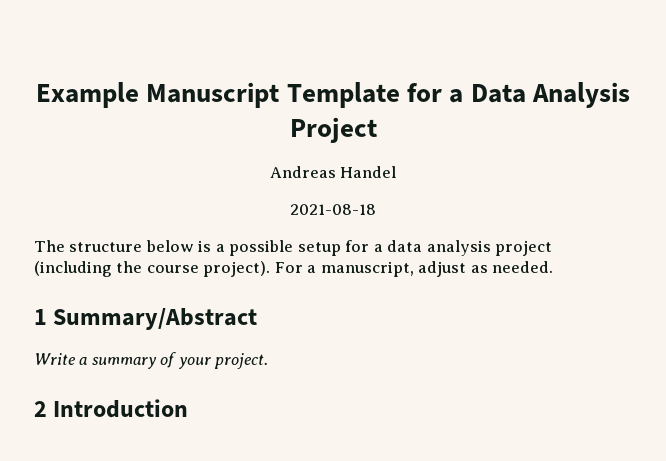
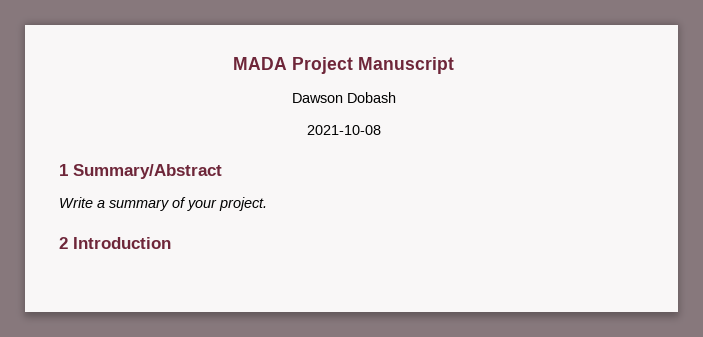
[36,82,140,108] Example -> [233,57,353,74] MADA Project
[286,82,630,108] [289,117,377,143] [269,166,397,178] [290,204,376,215] [34,240,553,256] [34,261,554,277] Template for a Data Analysis Project // Andreas Handel // 2021-08-18 // The structure below is a possible setup for a data analysis project (including the course project). For a manuscript, adjust as needed. -> [291,92,396,103] [306,125,381,135] // Dawson Dobash // 2021-10-08

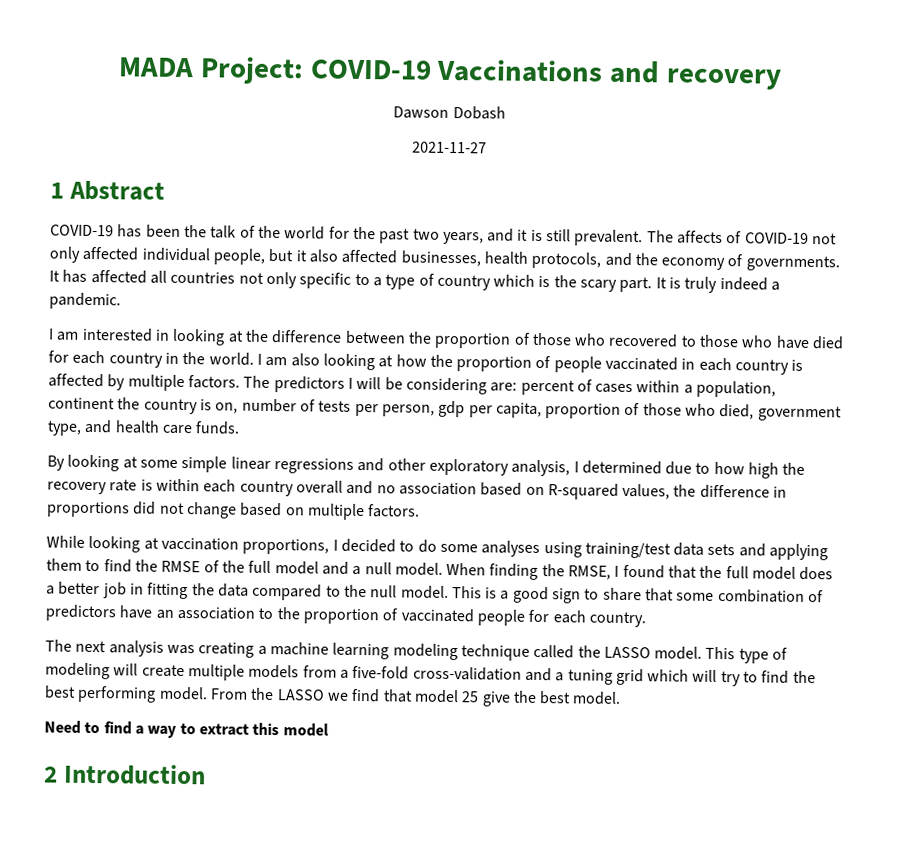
[292,57,454,74] Project Manuscript -> [199,56,783,90] Project: COVID-19 Vaccinations and recovery
[306,125,381,135] [59,164,222,179] [59,197,267,211] 2021-10-08 // 1 Summary/Abstract // Write a summary of your project. -> [412,141,487,154] [50,180,165,201] [50,224,838,247] [49,246,840,272] [49,269,781,293] [49,292,121,310] [48,327,845,350] [48,350,804,375] [48,373,777,398] [48,397,842,422] [47,419,241,436] [47,454,806,479] [47,478,788,500] [46,501,421,521] [46,535,829,561] [46,558,834,581] [46,581,825,604] [45,604,646,628] [45,639,789,664] [45,662,816,687] [44,685,622,707] [44,720,329,738] 2021-11-27 // 1 Abstract // COVID-19 has been the talk of the world for the past two years, and it is still prevalent. The affects of COVID-19 not only affected individual people, but it also affected businesses, health protocols, and the economy of governments. It has affected all countries not only specific to a type of country which is the scary part. It is truly indeed a pandemic. // I am interested in looking at the difference between the proportion of those who recovered to those who have died for each country in the world. I am also looking at how the proportion of people vaccinated in each country is affected by multiple factors. The predictors I will be considering are: percent of cases within a population, continent the country is on, number of tests per person, gdp per capita, proportion of those who died, government type, and health care funds. // By looking at some simple linear regressions and other exploratory analysis, I determined due to how high the recovery rate is within each country overall and no association based on R-squared values, the difference in proportions did not change based on multiple factors. // While looking at vaccination proportions, I decided to do some analyses using training/test data sets and applying them to find the RMSE of the full model and a null model. When finding the RMSE, I found that the full model does a better job in fitting the data compared to the null model. This is a good sign to share that some combination of predictors have an association to the proportion of vaccinated people for each country. // The next analysis was creating a machine learning modeling technique called the LASSO model. This type of modeling will create multiple models from a five-fold cross-validation and a tuning grid which will try to find the best performing model. From the LASSO we find that model 25 give the best model. // Need to find a way to extract this model

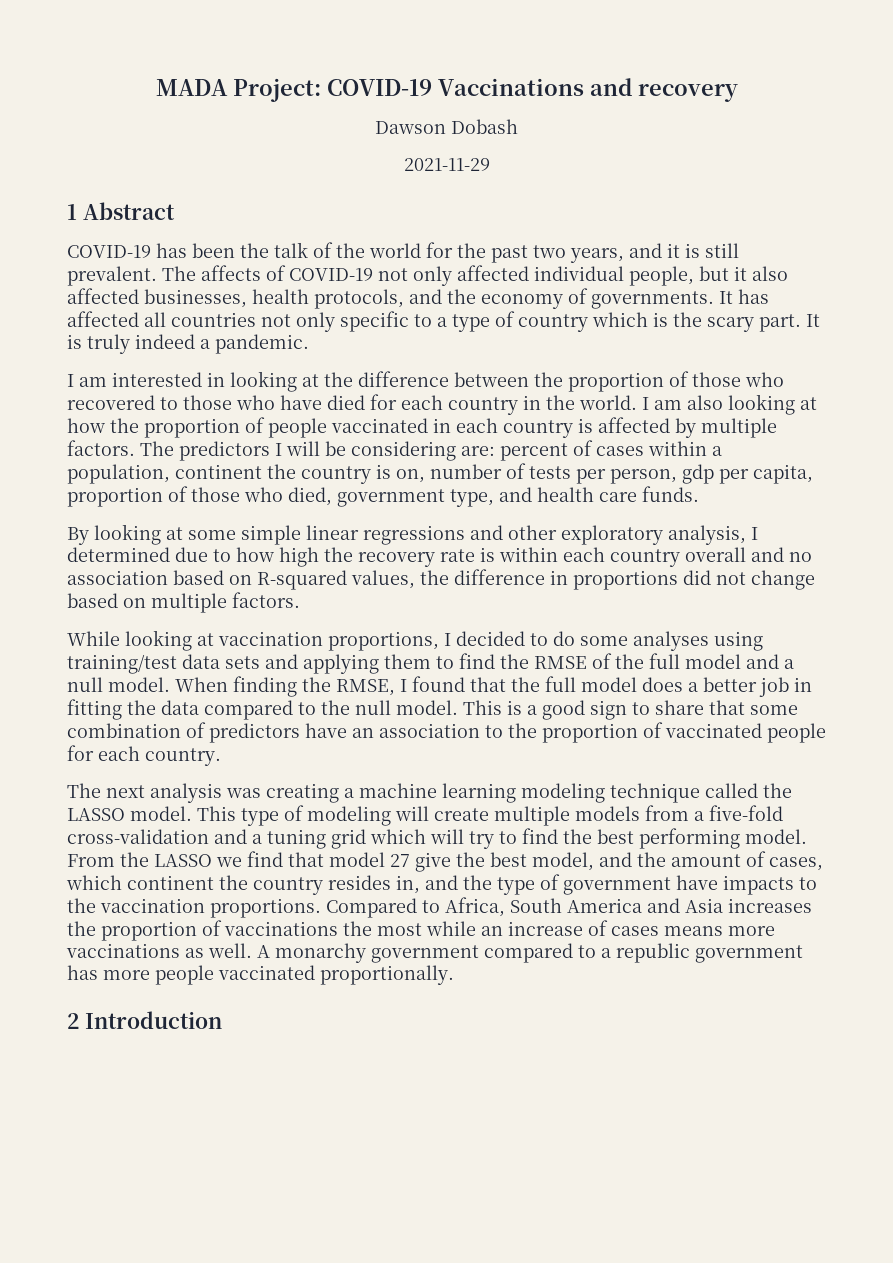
[412,141,487,154] 2021-11-27 -> [403,158,490,171] 2021-11-29
[461,691,480,703] 25 -> [390,854,410,867] 27
[572,691,622,705] [44,720,329,738] model. // Need to find a way to extract this model -> [532,851,823,871] [66,874,817,895] [67,897,812,918] [67,920,775,941] [66,943,803,963] [67,965,454,985] model, and the amount of cases, which continent the country resides in, and the type of government have impacts to the vaccination proportions. Compared to Africa, South America and Asia increases the proportion of vaccinations the most while an increase of cases means more vaccinations as well. A monarchy government compared to a republic government has more people vaccinated proportionally.

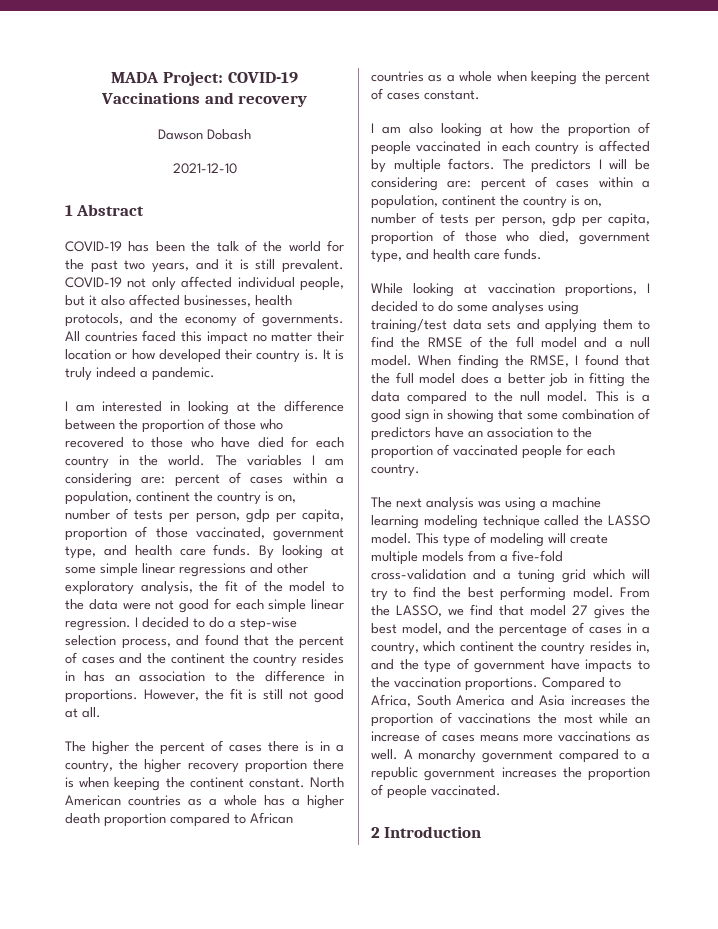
[403,158,490,171] 2021-11-29 -> [172,163,237,174] 2021-12-10
[162,265,286,281] The affects of -> (344, 266) none
[719,289,769,304] [67,311,801,332] It has affected all countries not only specific to a type of country which is the scary part. -> [65,330,344,345] [65,349,319,363] All countries faced this impact no matter their location or how developed their country is.
(637, 402) none -> [215,455,344,466] [65,472,344,487] [65,491,296,505] [65,508,344,523] [65,526,344,541] [65,544,344,559] [65,563,308,577] [65,580,345,595] [65,598,344,613] [65,617,297,631] [65,634,344,649] [65,652,344,667] [65,670,344,682] [65,688,344,703] [65,707,101,718] [65,740,344,755] [65,759,344,773] [65,777,344,791] [65,795,344,809] [65,812,293,827] [371,71,650,85] [371,88,480,100] The variables I am considering are: percent of cases within a population, continent the country is on, number of tests per person, gdp per capita, proportion of those vaccinated, government type, and health care funds. By looking at some simple linear regressions and other exploratory analysis, the fit of the model to the data were not good for each simple linear regression. I decided to do a step-wise selection process, and found that the percent of cases and the continent the country resides in has an association to the difference in proportions. However, the fit is still not good at all. // The higher the percent of cases there is in a country, the higher recovery proportion there is when keeping the continent constant. North American countries as a whole has a higher death proportion compared to African countries as a whole when keeping the percent of cases constant. //
[67,524,758,545] [67,547,812,567] [67,569,815,590] [67,592,300,613] // By looking at some simple linear regressions and other exploratory analysis, I determined due to how high the recovery rate is within each country overall and no association based on R-squared values, the difference in proportions did not change based on multiple factors. -> (542, 254) none
[632,700,704,715] to share -> [433,409,494,423] in showing
[266,783,339,803] creating -> [505,497,536,511] using
[154,854,212,867] LASSO -> [396,605,442,617] LASSO,
[415,852,451,872] give -> [594,605,625,619] gives
[671,851,823,871] amount of cases, -> [499,622,650,637] [371,642,419,655] percentage of cases in a country,
[67,965,454,985] has more people vaccinated proportionally. -> [501,767,650,781] [371,784,501,799] increases the proportion of people vaccinated.

